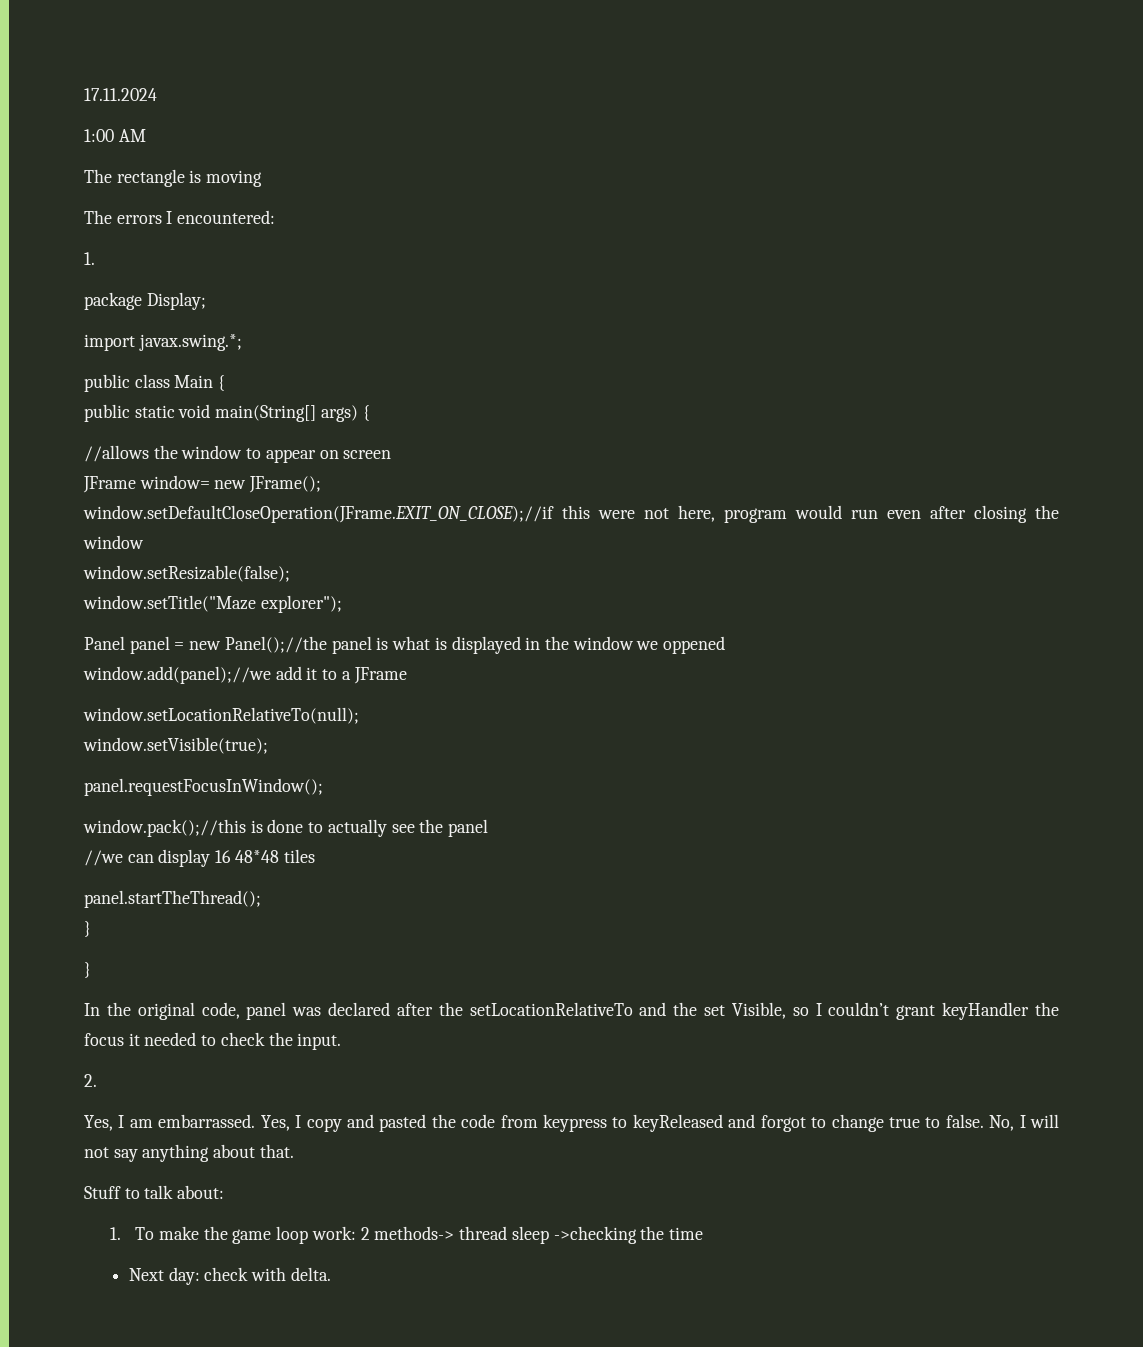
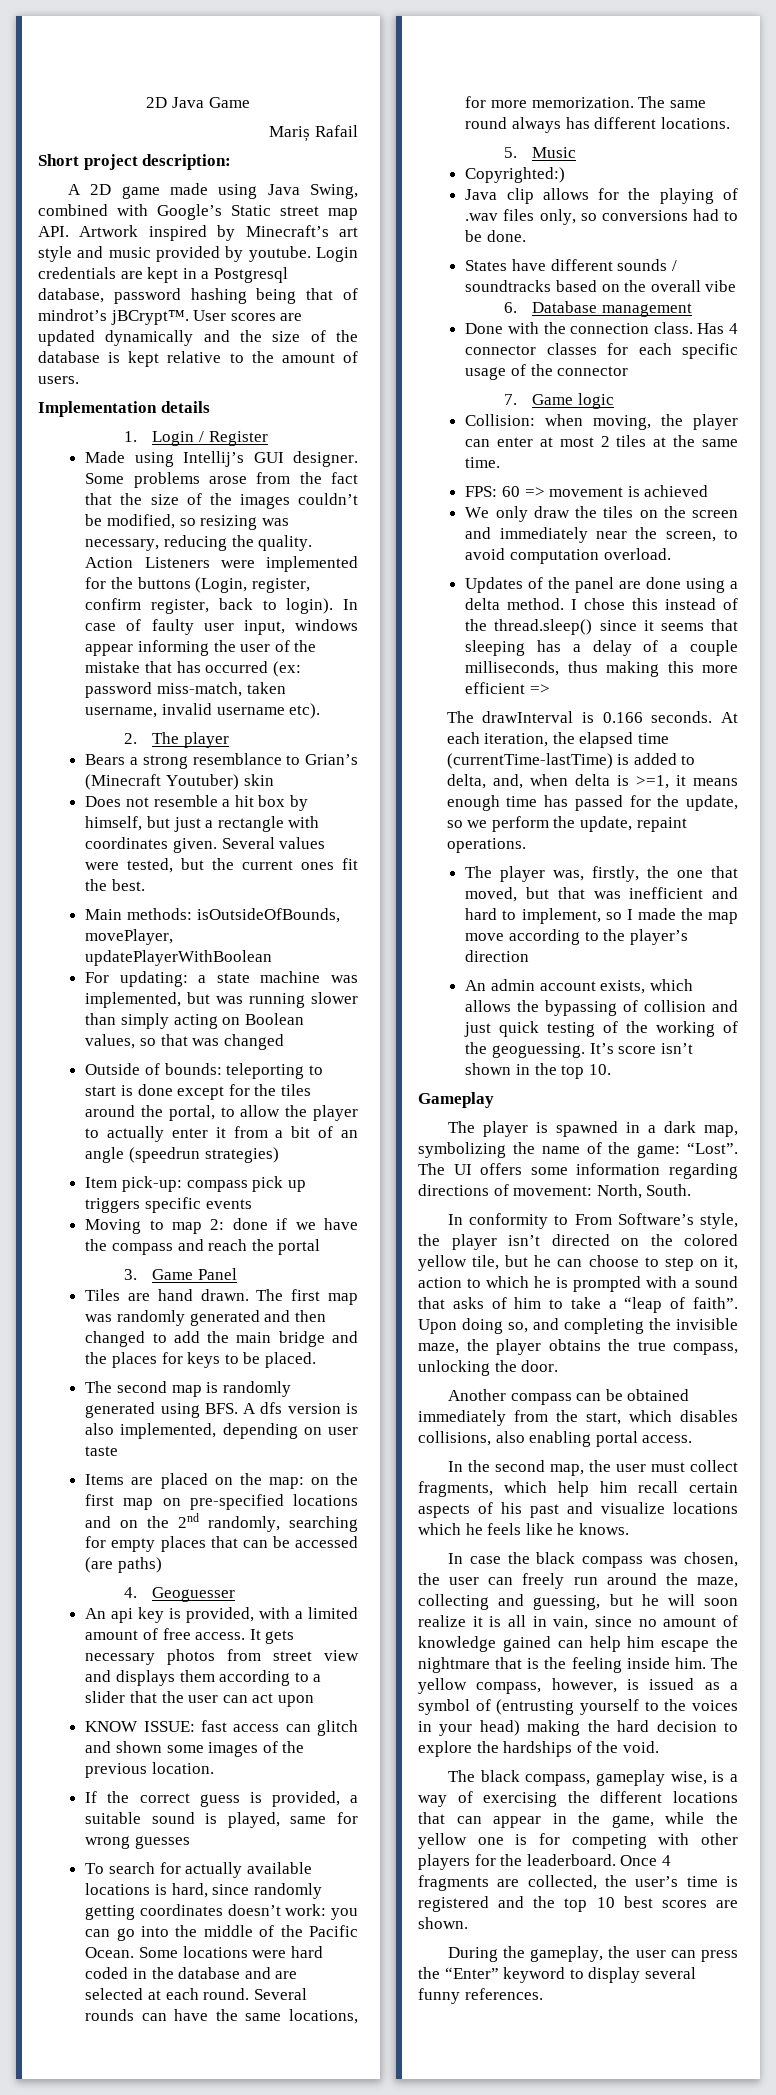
[84,88,157,101] [84,129,146,142] [84,169,263,187] [84,210,276,224] [84,252,95,265] [84,292,206,310] [84,334,242,351] [84,374,226,392] [84,404,370,422] [84,445,392,463] [83,475,322,493] [83,505,1059,523] [83,535,144,549] [83,565,290,582] [83,595,342,613] [84,636,726,654] [83,666,407,684] [83,707,359,724] [83,737,268,754] [84,778,323,796] [83,819,489,837] [84,849,315,867] [84,890,261,908] [84,921,91,937] [84,962,91,978] [84,1002,1060,1020] [84,1032,342,1050] [84,1074,97,1087] [84,1114,1059,1132] [84,1144,294,1162] [84,1185,225,1199] [109,1226,703,1244] [128,1267,331,1285] 17.11.2024 // 1:00 AM // The rectangle is moving // The errors I encountered: // 1. // package Display; // import javax.swing.*; // public class Main { // public static void main(String[] args) { // //allows the window to appear on screen // JFrame window= new JFrame(); // window.setDefaultCloseOperation(JFrame.EXIT_ON_CLOSE);//if this were not here, program would run even after closing the window // window.setResizable(false); // window.setTitle("Maze explorer"); // Panel panel = new Panel();//the panel is what is displayed in the window we oppened // window.add(panel);//we add it to a JFrame // window.setLocationRelativeTo(null); // window.setVisible(true); // panel.requestFocusInWindow(); // window.pack();//this is done to actually see the panel // //we can display 16 48*48 tiles // panel.startTheThread(); // } // } // In the original code, panel was declared after the setLocationRelativeTo and the set Visible, so I couldn’t grant keyHandler the focus it needed to check the input. // 2. // Yes, I am embarrassed. Yes, I copy and pasted the code from keypress to keyReleased and forgot to change true to false. No, I will not say anything about that. // Stuff to talk about: // 1. To make the game loop work: 2 methods-> thread sleep ->checking the time // Next day: check with delta. -> [146,97,250,108] [269,125,358,142] [38,154,232,170] [67,183,358,199] [38,204,358,220] [38,225,358,241] [38,246,358,262] [38,267,288,283] [38,288,359,304] [38,309,303,325] [38,330,358,346] [38,351,358,367] [38,376,79,384] [38,401,210,417] [123,431,268,446] [85,451,358,467] [85,472,358,488] [85,493,358,509] [85,514,289,530] [85,535,313,551] [85,556,358,572] [85,577,310,593] [85,598,358,614] [85,619,358,635] [85,640,317,656] [85,661,301,677] [85,682,286,698] [85,703,321,719] [123,732,230,748] [85,753,358,769] [85,774,274,790] [85,795,308,811] [85,816,320,832] [85,837,326,853] [85,858,358,873] [85,879,145,891] [85,908,340,923] [85,929,174,945] [85,950,273,966] [85,971,358,987] [85,992,358,1008] [85,1013,304,1029] [85,1034,284,1050] [85,1063,323,1079] [85,1084,311,1100] [85,1105,358,1121] [85,1126,359,1142] [85,1147,279,1163] [85,1176,306,1192] [85,1197,252,1213] [85,1218,358,1234] [85,1239,321,1255] [123,1268,238,1280] [85,1289,358,1305] [85,1310,326,1326] [85,1331,358,1347] [85,1352,316,1368] [85,1381,291,1397] [85,1402,358,1418] [85,1423,358,1439] [85,1446,119,1456] [85,1473,358,1489] [85,1494,358,1510] [85,1513,358,1532] [85,1536,358,1552] [85,1557,162,1573] [123,1587,236,1602] [85,1607,358,1623] [85,1628,295,1644] [85,1649,359,1665] [85,1670,322,1686] [85,1691,314,1707] [85,1720,358,1736] [85,1741,305,1757] [85,1762,214,1778] [85,1791,358,1807] [85,1812,358,1828] [85,1836,190,1849] [85,1862,312,1878] [85,1883,322,1899] [85,1904,358,1920] [85,1925,358,1941] [85,1946,323,1958] [85,1967,298,1979] [85,1988,307,2000] [85,2009,358,2024] [465,96,706,108] [465,117,730,133] [503,147,577,158] [465,167,566,183] [465,188,738,204] [465,209,738,225] [465,230,526,242] [465,259,677,271] [465,280,737,292] [503,301,693,317] [465,322,738,334] [465,343,738,359] [465,364,629,380] [503,393,615,409] [465,414,738,430] [465,435,738,447] [465,457,501,468] [465,485,709,497] [465,506,738,522] [465,527,738,543] [465,548,671,564] [465,577,738,593] [465,598,738,610] [465,619,738,635] [465,640,738,656] [465,661,738,677] [465,682,550,694] [446,711,738,723] [446,732,669,748] [446,753,696,769] [446,774,738,789] [446,795,738,811] [446,816,687,832] [446,838,526,853] [465,866,738,882] [465,887,738,902] [465,908,738,924] [465,929,688,945] [465,950,530,962] [465,979,693,994] [465,1000,738,1016] [464,1021,738,1037] [465,1042,693,1058] [465,1063,611,1079] [418,1092,494,1108] [447,1121,738,1137] [418,1142,738,1158] [418,1163,738,1179] [418,1184,692,1199] [447,1213,738,1229] [418,1234,738,1250] [418,1255,738,1271] [418,1276,738,1292] [418,1297,738,1313] [418,1318,738,1334] [418,1339,738,1355] [418,1360,559,1376] [447,1389,690,1405] [418,1410,738,1426] [418,1431,693,1447] [447,1460,738,1476] [418,1481,738,1497] [418,1502,738,1518] [418,1523,629,1535] [447,1552,738,1568] [418,1573,738,1589] [418,1594,738,1610] [418,1615,738,1630] [418,1636,738,1652] [418,1657,738,1673] [418,1678,738,1694] [418,1699,738,1715] [418,1720,738,1736] [418,1741,659,1757] [447,1770,738,1786] [418,1791,738,1807] [418,1812,738,1828] [418,1833,738,1849] [418,1854,671,1870] [418,1875,738,1891] [418,1896,738,1912] [418,1917,468,1929] [447,1946,738,1962] [418,1967,696,1983] [418,1988,543,2004] 2D Java Game // Mariș Rafail // Short project description: // A 2D game made using Java Swing, combined with Google’s Static street map API. Artwork inspired by Minecraft’s art style and music provided by youtube. Login credentials are kept in a Postgresql database, password hashing being that of mindrot’s jBCrypt™. User scores are updated dynamically and the size of the database is kept relative to the amount of users. // Implementation details // 1. Login / Register // Made using Intellij’s GUI designer. Some problems arose from the fact that the size of the images couldn’t be modified, so resizing was necessary, reducing the quality. Action Listeners were implemented for the buttons (Login, register, confirm register, back to login). In case of faulty user input, windows appear informing the user of the mistake that has occurred (ex: password miss-match, taken username, invalid username etc). // 2. The player // Bears a strong resemblance to Grian’s (Minecraft Youtuber) skin // Does not resemble a hit box by himself, but just a rectangle with coordinates given. Several values were tested, but the current ones fit the best. // Main methods: isOutsideOfBounds, movePlayer, updatePlayerWithBoolean // For updating: a state machine was implemented, but was running slower than simply acting on Boolean values, so that was changed // Outside of bounds: teleporting to start is done except for the tiles around the portal, to allow the player to actually enter it from a bit of an angle (speedrun strategies) // Item pick-up: compass pick up triggers specific events // Moving to map 2: done if we have the compass and reach the portal // 3. Game Panel // Tiles are hand drawn. The first map was randomly generated and then changed to add the main bridge and the places for keys to be placed. // The second map is randomly generated using BFS. A dfs version is also implemented, depending on user taste // Items are placed on the map: on the first map on pre-specified locations and on the 2nd randomly, searching for empty places that can be accessed (are paths) // 4. Geoguesser // An api key is provided, with a limited amount of free access. It gets necessary photos from street view and displays them according to a slider that the user can act upon // KNOW ISSUE: fast access can glitch and shown some images of the previous location. // If the correct guess is provided, a suitable sound is played, same for wrong guesses // To search for actually available locations is hard, since randomly getting coordinates doesn’t work: you can go into the middle of the Pacific Ocean. Some locations were hard coded in the database and are selected at each round. Several rounds can have the same locations, for more memorization. The same round always has different locations. // 5. Music // Copyrighted:) // Java clip allows for the playing of .wav files only, so conversions had to be done. // States have different sounds / soundtracks based on the overall vibe // 6. Database management // Done with the connection class. Has 4 connector classes for each specific usage of the connector // 7. Game logic // Collision: when moving, the player can enter at most 2 tiles at the same time. // FPS: 60 => movement is achieved // We only draw the tiles on the screen and immediately near the screen, to avoid computation overload. // Updates of the panel are done using a delta method. I chose this instead of the thread.sleep() since it seems that sleeping has a delay of a couple milliseconds, thus making this more efficient => // The drawInterval is 0.166 seconds. At each iteration, the elapsed time (currentTime-lastTime) is added to delta, and, when delta is >=1, it means enough time has passed for the update, so we perform the update, repaint operations. // The player was, firstly, the one that moved, but that was inefficient and hard to implement, so I made the map move according to the player’s direction // An admin account exists, which allows the bypassing of collision and just quick testing of the working of the geoguessing. It’s score isn’t shown in the top 10. // Gameplay // The player is spawned in a dark map, symbolizing the name of the game: “Lost”. The UI offers some information regarding directions of movement: North, South. // In conformity to From Software’s style, the player isn’t directed on the colored yellow tile, but he can choose to step on it, action to which he is prompted with a sound that asks of him to take a “leap of faith”. Upon doing so, and completing the invisible maze, the player obtains the true compass, unlocking the door. // Another compass can be obtained immediately from the start, which disables collisions, also enabling portal access. // In the second map, the user must collect fragments, which help him recall certain aspects of his past and visualize locations which he feels like he knows. // In case the black compass was chosen, the user can freely run around the maze, collecting and guessing, but he will soon realize it is all in vain, since no amount of knowledge gained can help him escape the nightmare that is the feeling inside him. The yellow compass, however, is issued as a symbol of (entrusting yourself to the voices in your head) making the hard decision to explore the hardships of the void. // The black compass, gameplay wise, is a way of exercising the different locations that can appear in the game, while the yellow one is for competing with other players for the leaderboard. Once 4 fragments are collected, the user’s time is registered and the top 10 best scores are shown. // During the gameplay, the user can press the “Enter” keyword to display several funny references.

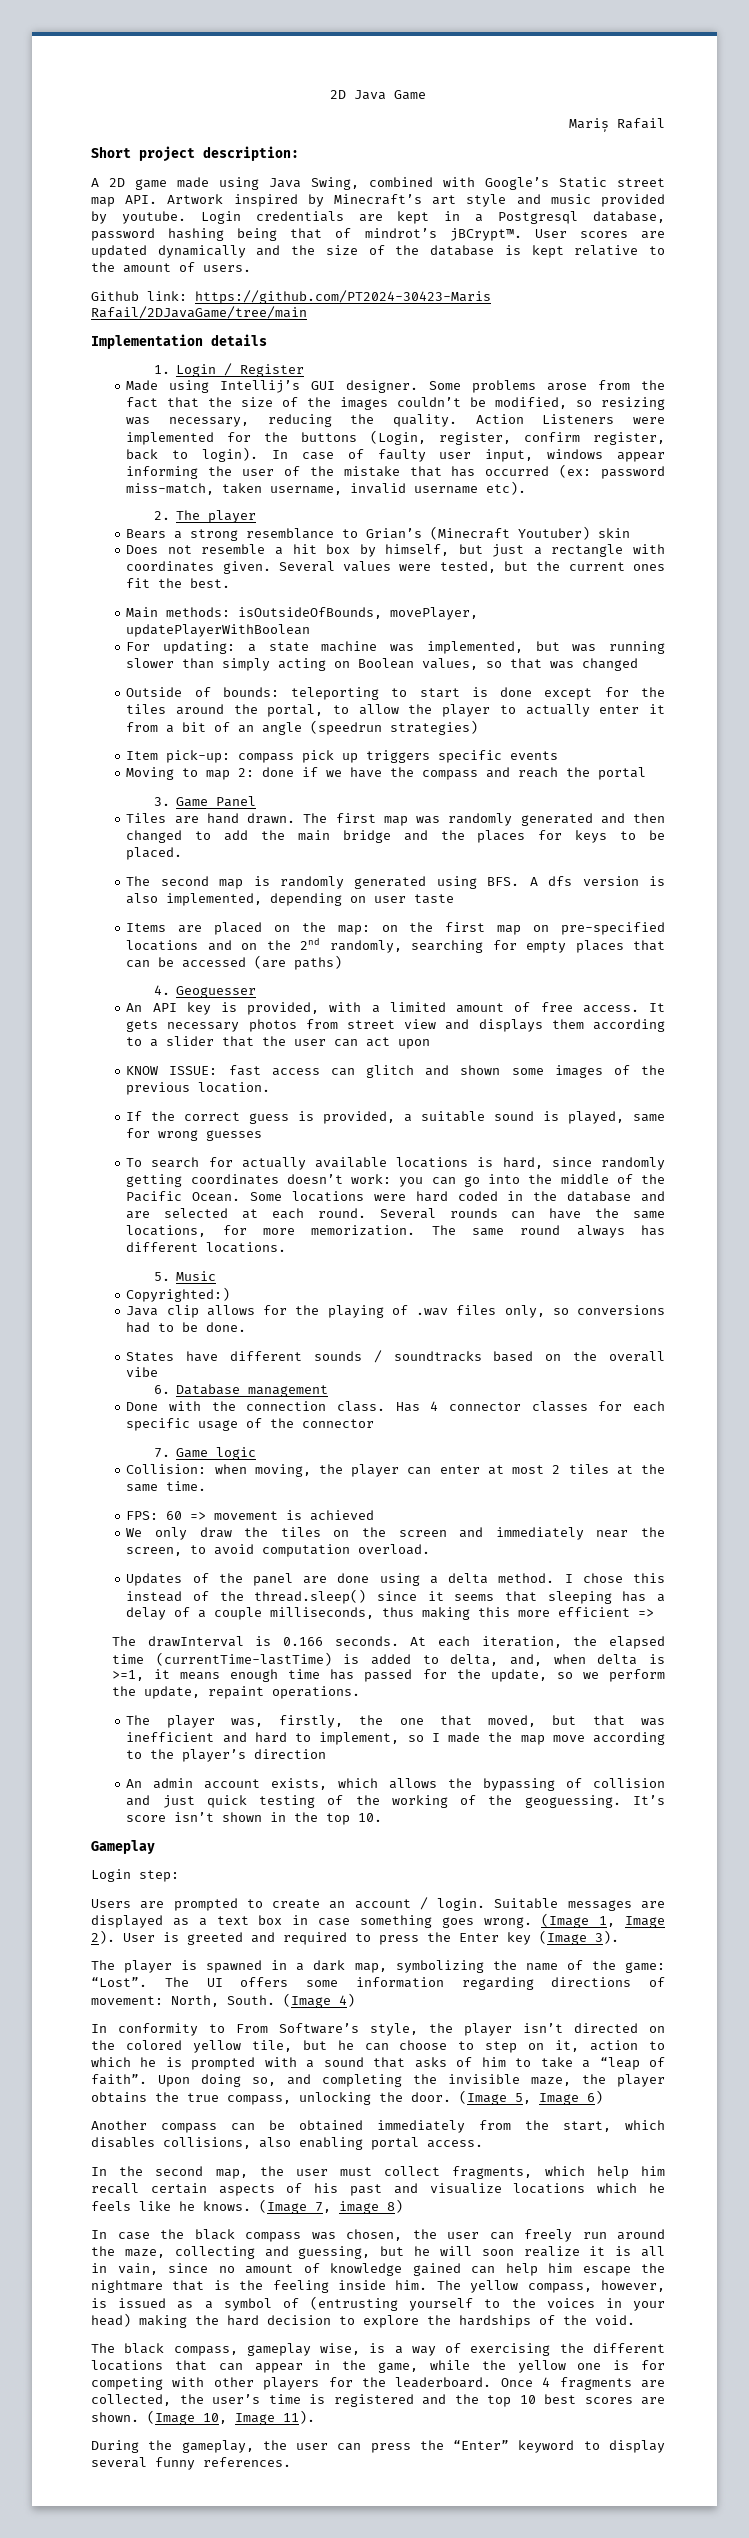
(79, 380) none -> [91,290,491,304] [91,306,307,319] // Github link: https://github.com/PT2024-30423-Maris Rafail/2DJavaGame/tree/main
[111,1608,134,1623] api -> [152,1003,177,1012] API
(494, 1100) none -> [91,1869,179,1882] [91,1897,665,1911] [91,1913,665,1928] [91,1930,619,1945] // Login step: // Users are prompted to create an account / login. Suitable messages are displayed as a text box in case something goes wrong. (Image 1, Image 2). User is greeted and required to press the Enter key (Image 3).
(692, 1190) none -> [283,1993,355,2008] (Image 4)
(559, 1366) none -> [459,2090,603,2105] (Image 5, Image 6)
(629, 1529) none -> [259,2199,403,2214] (Image 7, image 8)
(468, 1923) none -> [147,2410,315,2425] (Image 10, Image 11).

